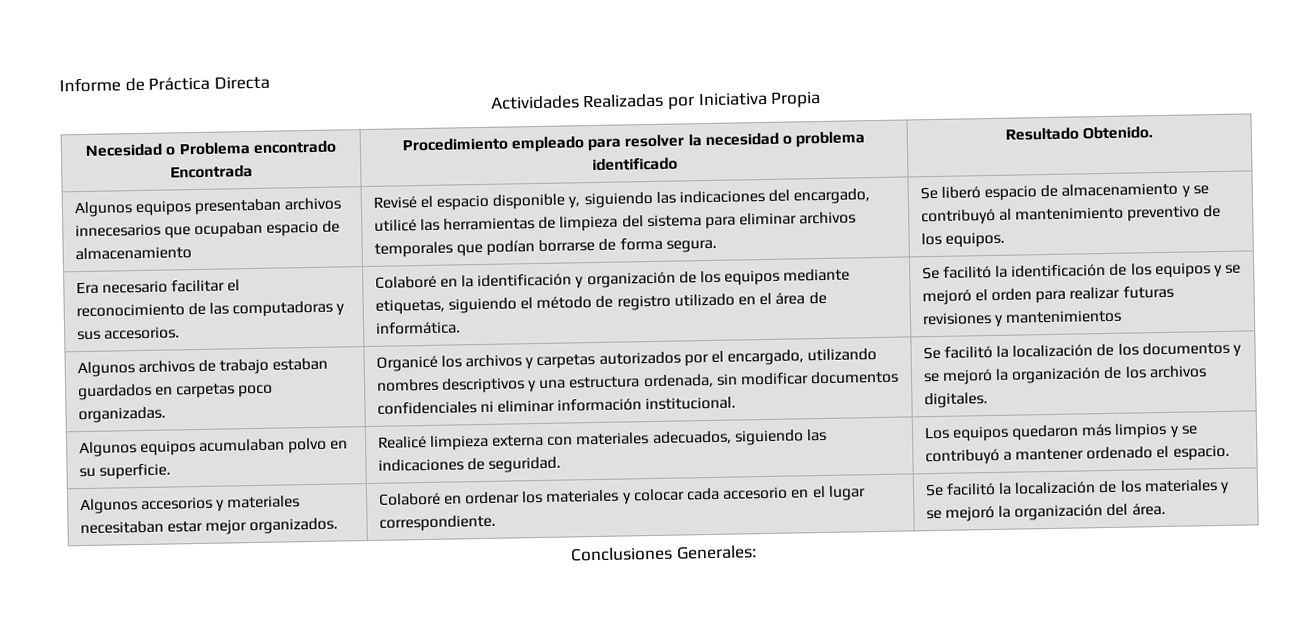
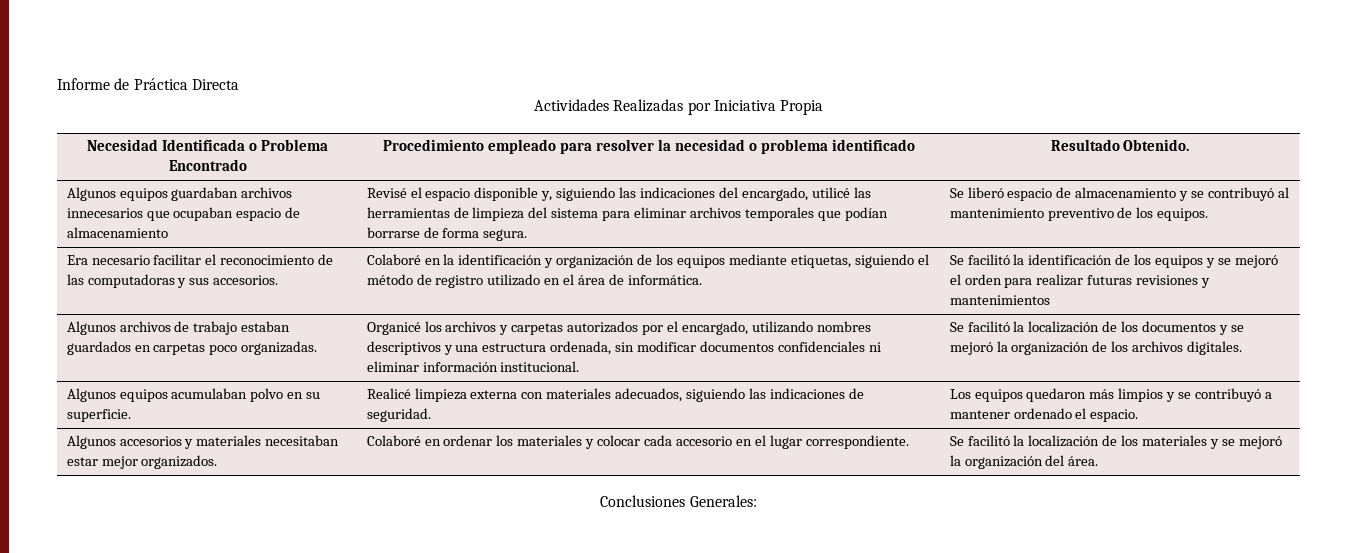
(164, 150) none -> [162,139,246,151] Identificada
[252,140,336,154] [170,165,253,179] encontrado Encontrada -> [168,159,247,171] Encontrado
[194,198,283,216] presentaban -> [171,187,239,201] guardaban

